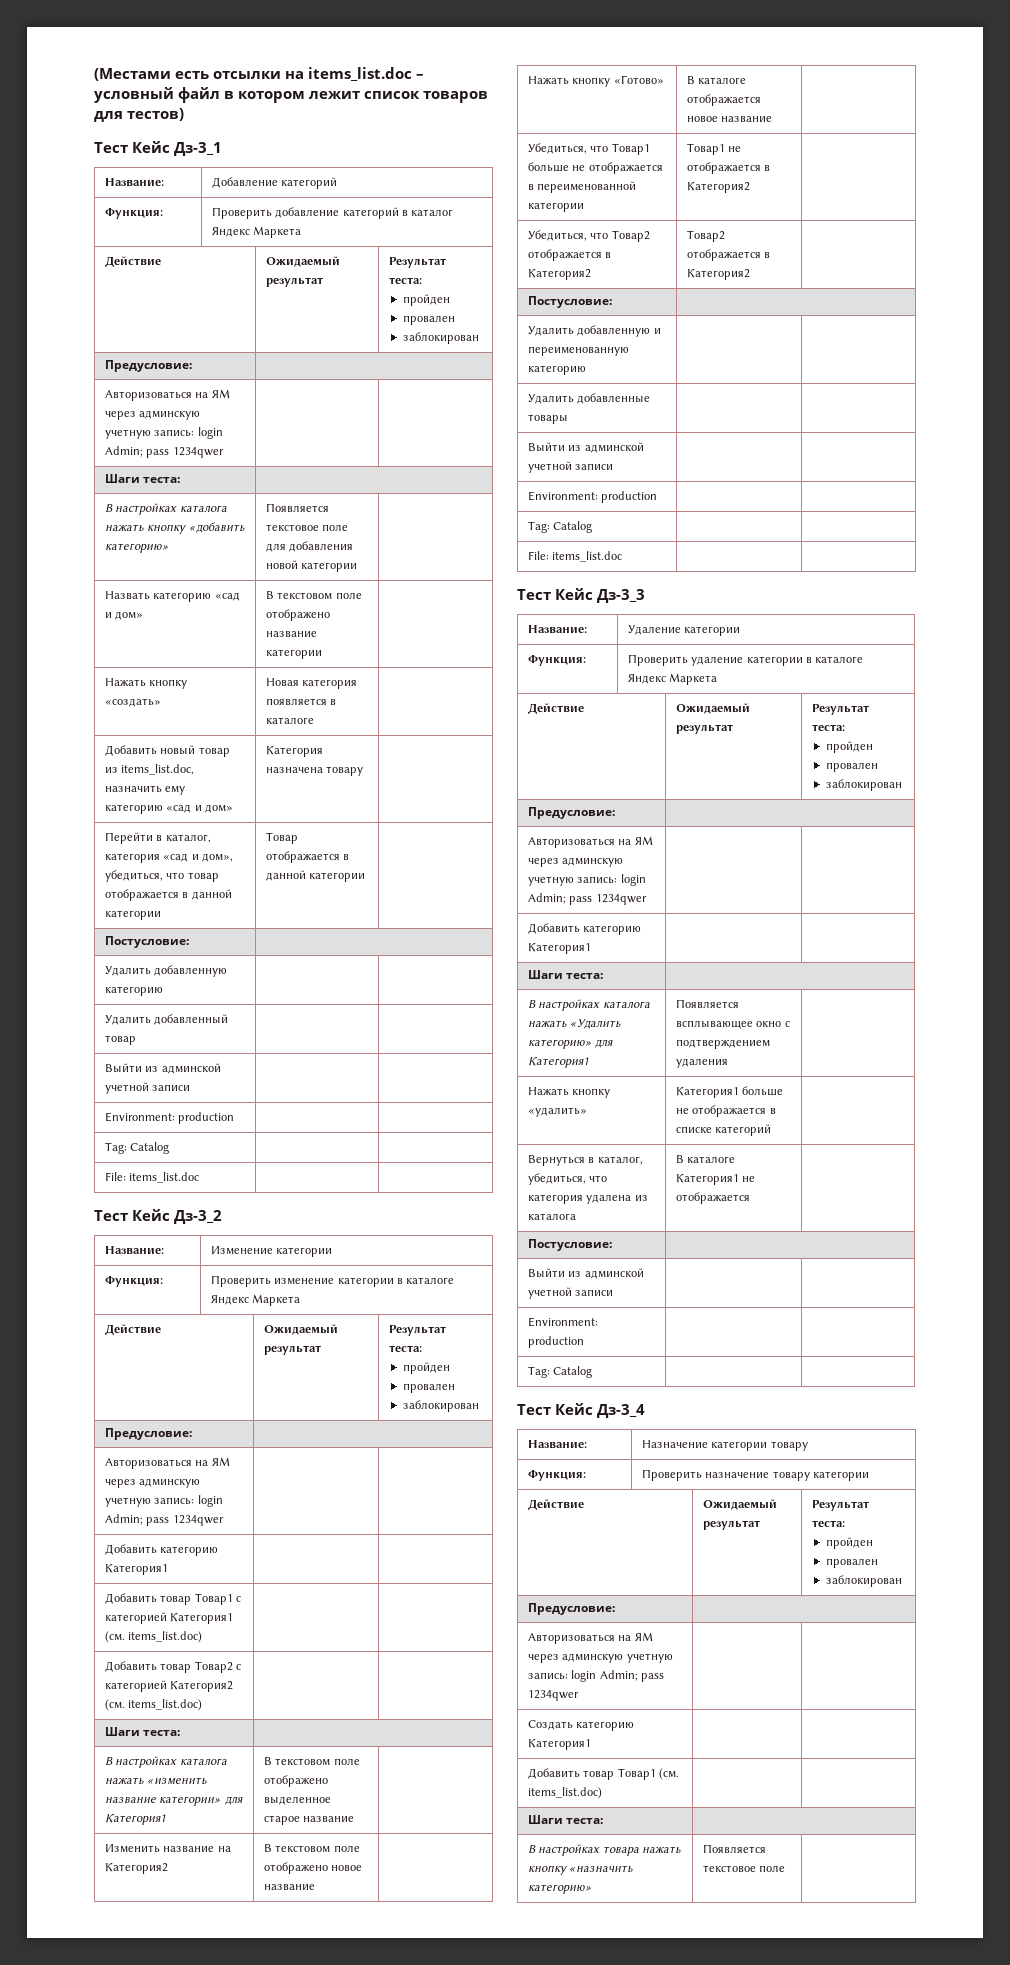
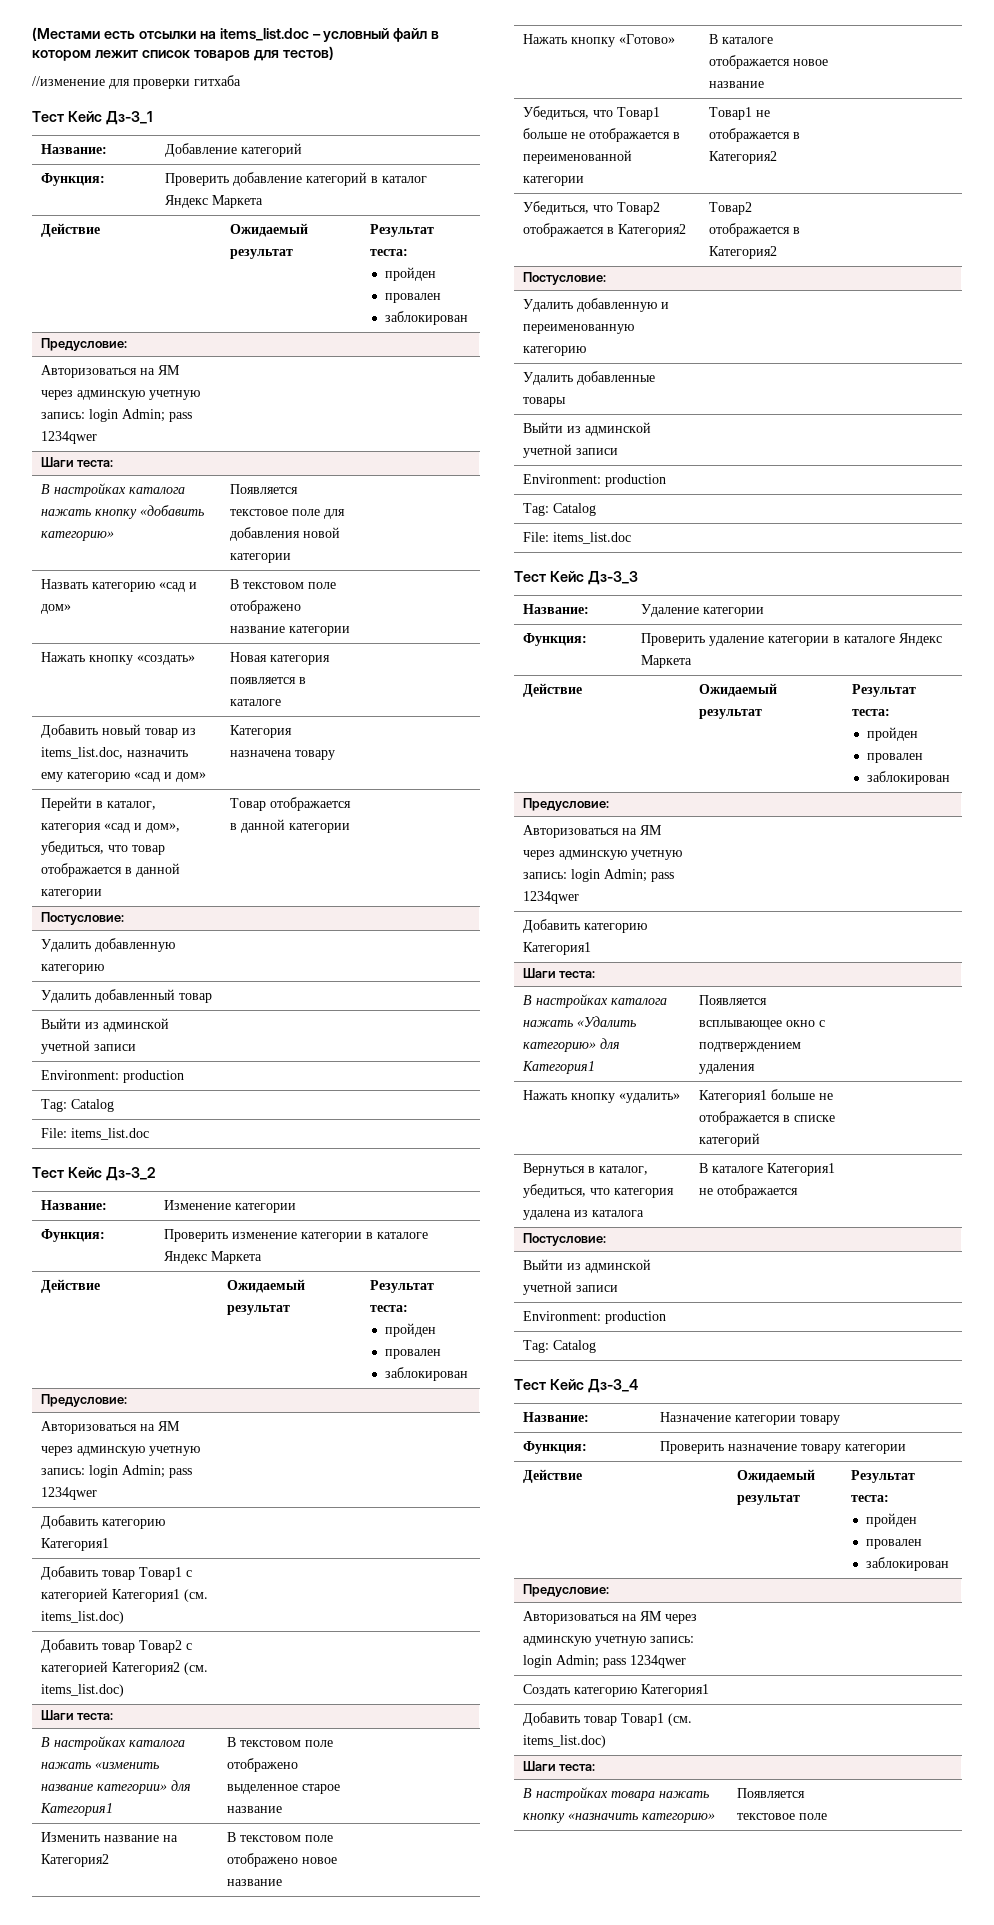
(185, 114) none -> [32,75,241,89] // //изменение для проверки гитхаба

